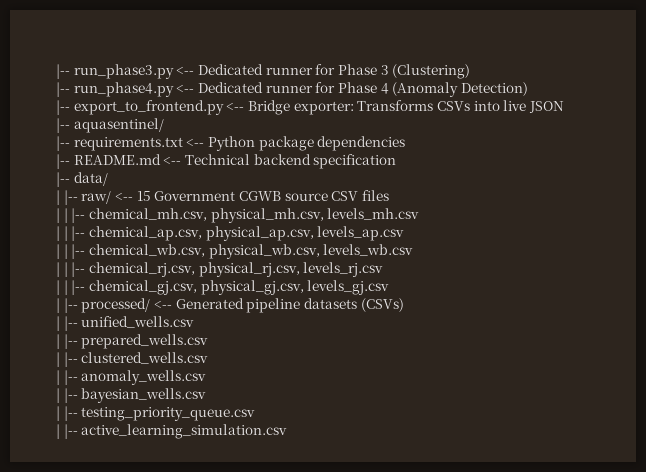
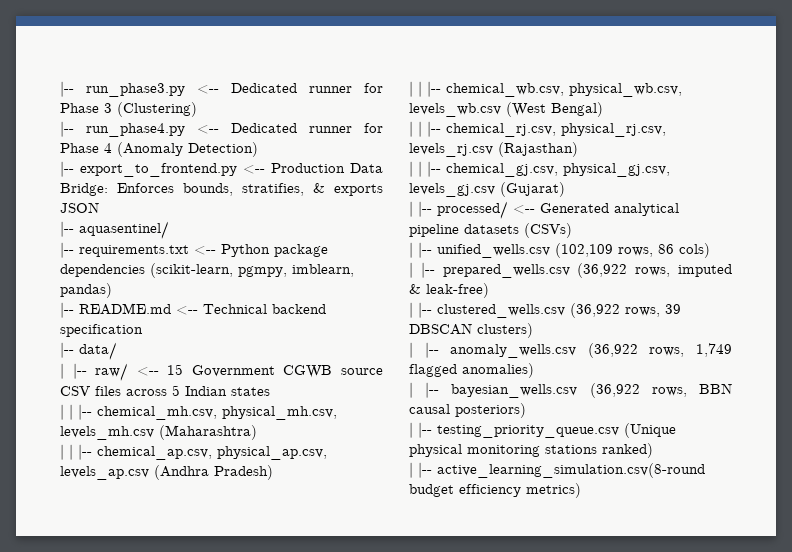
[247,100,527,115] Bridge exporter: Transforms CSVs into live -> [271,163,383,173] [60,183,383,196] Production Data Bridge: Enforces bounds, stratifies, & exports
(406, 143) none -> [150,263,354,278] [60,283,112,298] (scikit-learn, pgmpy, imblearn, pandas)
(389, 195) none -> [126,385,270,396] across 5 Indian states
(420, 214) none -> [159,425,257,440] (Maharashtra)
(405, 233) none -> [154,465,273,480] (Andhra Pradesh)
(414, 250) none -> [506,102,603,117] (West Bengal)
(384, 269) none -> [498,142,578,157] (Rajasthan)
(390, 287) none -> [500,182,565,197] (Gujarat)
(244, 303) none -> [614,203,679,216] analytical
(195, 322) none -> [555,243,710,258] (102,109 rows, 86 cols)
[56,352,209,367] [56,370,207,385] [56,388,207,403] [56,406,256,421] [56,424,288,439] // | |-- clustered_wells.csv // | |-- anomaly_wells.csv // | |-- bayesian_wells.csv // | |-- testing_priority_queue.csv // | |-- active_learning_simulation.csv -> [577,263,732,278] [409,283,489,298] [409,302,681,318] [409,323,533,338] [409,342,732,358] [409,363,534,378] [409,382,732,398] [409,403,526,418] [409,422,676,438] [409,443,653,458] [409,462,705,478] [409,483,581,498] (36,922 rows, imputed & leak-free) // | |-- clustered_wells.csv (36,922 rows, 39 DBSCAN clusters) // | |-- anomaly_wells.csv (36,922 rows, 1,749 flagged anomalies) // | |-- bayesian_wells.csv (36,922 rows, BBN causal posteriors) // | |-- testing_priority_queue.csv (Unique physical monitoring stations ranked) // | |-- active_learning_simulation.csv(8-round budget efficiency metrics)

